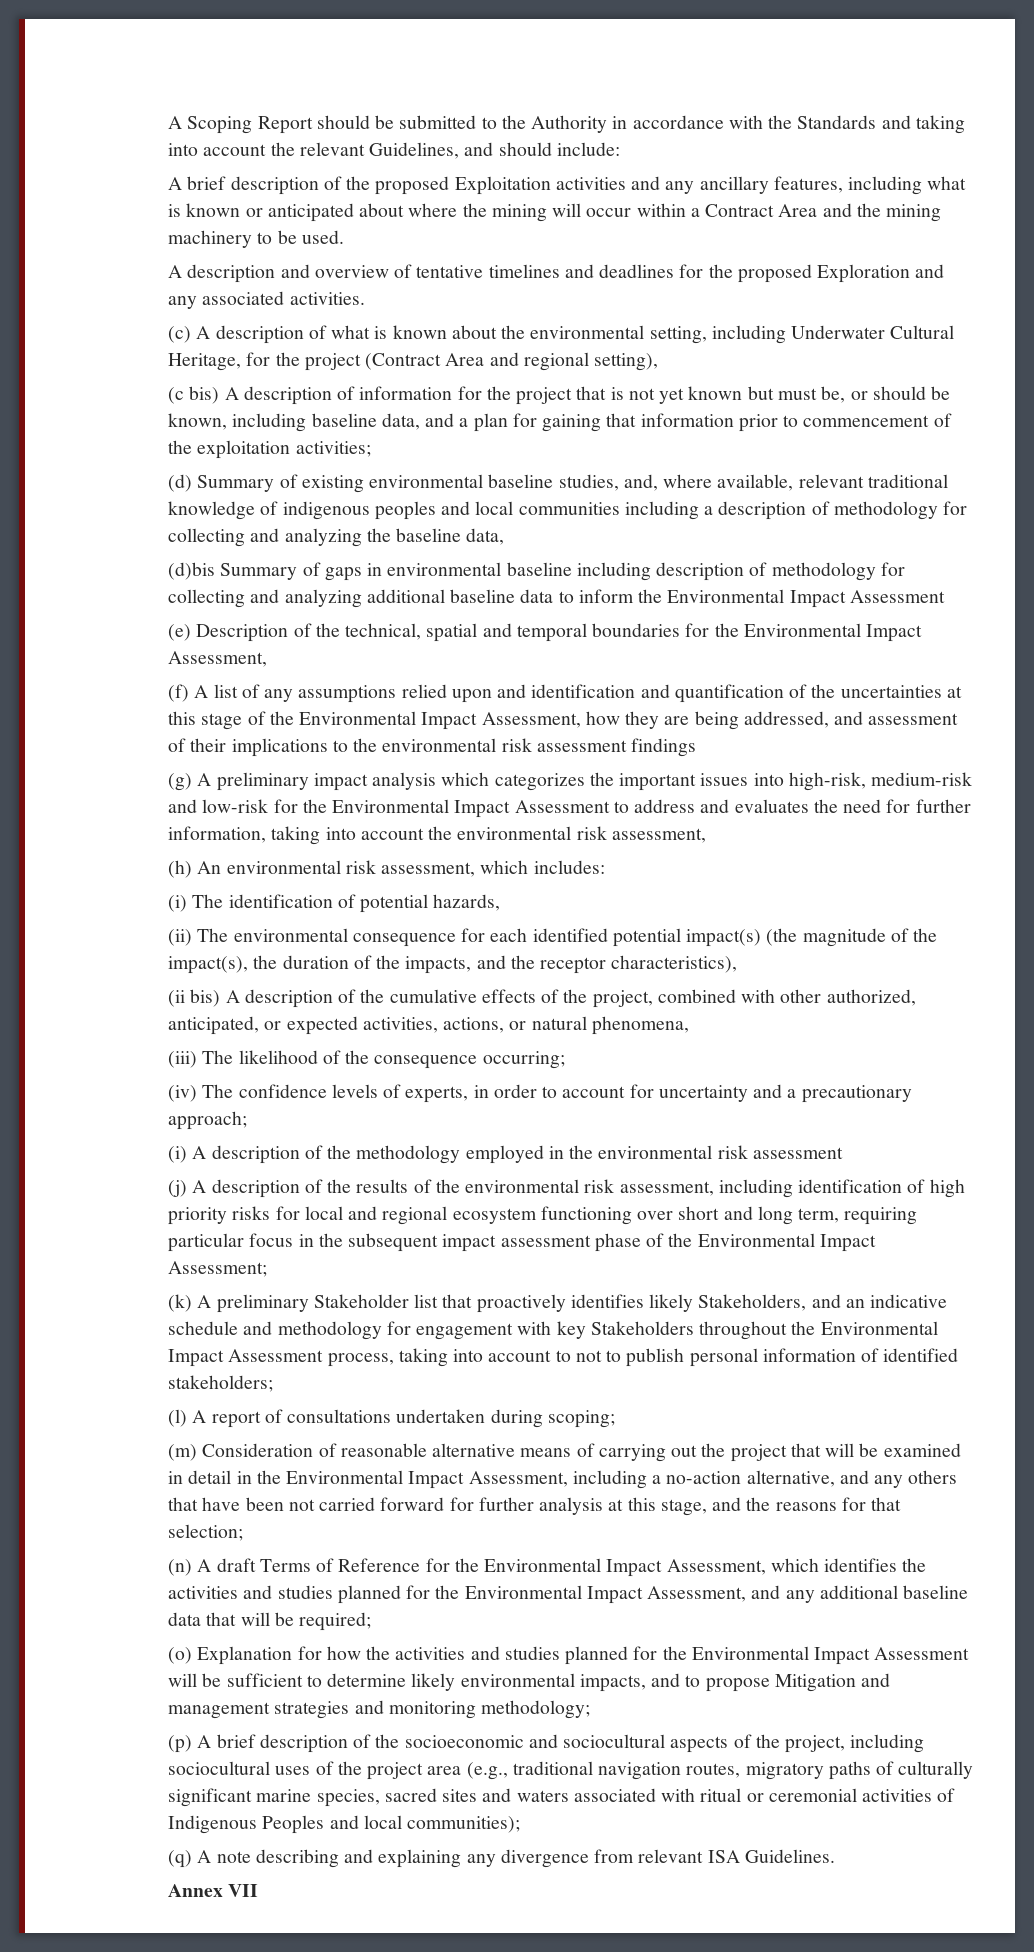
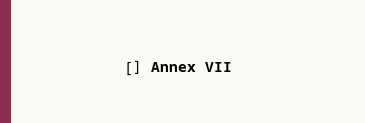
[167,115,965,134] [167,142,620,159] [167,176,967,195] [167,203,942,222] [167,230,344,248] [167,264,945,283] [167,291,365,309] [167,325,955,344] [167,352,659,371] [167,386,951,405] [167,413,952,432] [167,440,371,459] [167,474,948,493] [167,501,968,520] [167,528,505,547] [167,562,905,581] [167,589,945,608] [167,623,923,642] [167,651,267,667] [167,684,962,703] [167,711,959,730] [167,738,697,757] [167,772,973,791] [167,799,971,818] [167,826,706,845] [167,860,605,878] [167,894,501,913] [167,928,938,947] [167,955,738,974] [167,989,916,1008] [167,1016,689,1035] [167,1050,565,1069] [167,1084,912,1103] [167,1111,247,1130] [167,1145,843,1164] [167,1179,965,1198] [167,1206,918,1225] [167,1233,876,1252] [167,1261,267,1277] [167,1294,948,1313] [167,1321,938,1340] [167,1348,959,1367] [167,1375,273,1392] [167,1409,615,1428] [167,1443,961,1462] [167,1470,958,1489] [167,1497,902,1516] [167,1524,243,1541] [167,1558,927,1577] [167,1585,969,1604] [167,1612,372,1631] [167,1646,970,1665] [167,1673,891,1692] [167,1700,591,1719] [167,1734,925,1753] [167,1761,974,1780] [167,1788,956,1807] [167,1815,521,1834] [167,1849,835,1868] A Scoping Report should be submitted to the Authority in accordance with the Standards and taking into account the relevant Guidelines, and should include: // A brief description of the proposed Exploitation activities and any ancillary features, including what is known or anticipated about where the mining will occur within a Contract Area and the mining machinery to be used. // A description and overview of tentative timelines and deadlines for the proposed Exploration and any associated activities. // (c) A description of what is known about the environmental setting, including Underwater Cultural Heritage, for the project (Contract Area and regional setting), // (c bis) A description of information for the project that is not yet known but must be, or should be known, including baseline data, and a plan for gaining that information prior to commencement of the exploitation activities; // (d) Summary of existing environmental baseline studies, and, where available, relevant traditional knowledge of indigenous peoples and local communities including a description of methodology for collecting and analyzing the baseline data, // (d)bis Summary of gaps in environmental baseline including description of methodology for collecting and analyzing additional baseline data to inform the Environmental Impact Assessment // (e) Description of the technical, spatial and temporal boundaries for the Environmental Impact Assessment, // (f) A list of any assumptions relied upon and identification and quantification of the uncertainties at this stage of the Environmental Impact Assessment, how they are being addressed, and assessment of their implications to the environmental risk assessment findings // (g) A preliminary impact analysis which categorizes the important issues into high-risk, medium-risk and low-risk for the Environmental Impact Assessment to address and evaluates the need for further information, taking into account the environmental risk assessment, // (h) An environmental risk assessment, which includes: // (i) The identification of potential hazards, // (ii) The environmental consequence for each identified potential impact(s) (the magnitude of the impact(s), the duration of the impacts, and the receptor characteristics), // (ii bis) A description of the cumulative effects of the project, combined with other authorized, anticipated, or expected activities, actions, or natural phenomena, // (iii) The likelihood of the consequence occurring; // (iv) The confidence levels of experts, in order to account for uncertainty and a precautionary approach; // (i) A description of the methodology employed in the environmental risk assessment // (j) A description of the results of the environmental risk assessment, including identification of high priority risks for local and regional ecosystem functioning over short and long term, requiring particular focus in the subsequent impact assessment phase of the Environmental Impact Assessment; // (k) A preliminary Stakeholder list that proactively identifies likely Stakeholders, and an indicative schedule and methodology for engagement with key Stakeholders throughout the Environmental Impact Assessment process, taking into account to not to publish personal information of identified stakeholders; // (l) A report of consultations undertaken during scoping; // (m) Consideration of reasonable alternative means of carrying out the project that will be examined in detail in the Environmental Impact Assessment, including a no-action alternative, and any others that have been not carried forward for further analysis at this stage, and the reasons for that selection; // (n) A draft Terms of Reference for the Environmental Impact Assessment, which identifies the activities and studies planned for the Environmental Impact Assessment, and any additional baseline data that will be required; // (o) Explanation for how the activities and studies planned for the Environmental Impact Assessment will be sufficient to determine likely environmental impacts, and to propose Mitigation and management strategies and monitoring methodology; // (p) A brief description of the socioeconomic and sociocultural aspects of the project, including sociocultural uses of the project area (e.g., traditional navigation routes, migratory paths of culturally significant marine species, sacred sites and waters associated with ritual or ceremonial activities of Indigenous Peoples and local communities); // (q) A note describing and explaining any divergence from relevant ISA Guidelines. // -> [124,60,143,76] []

